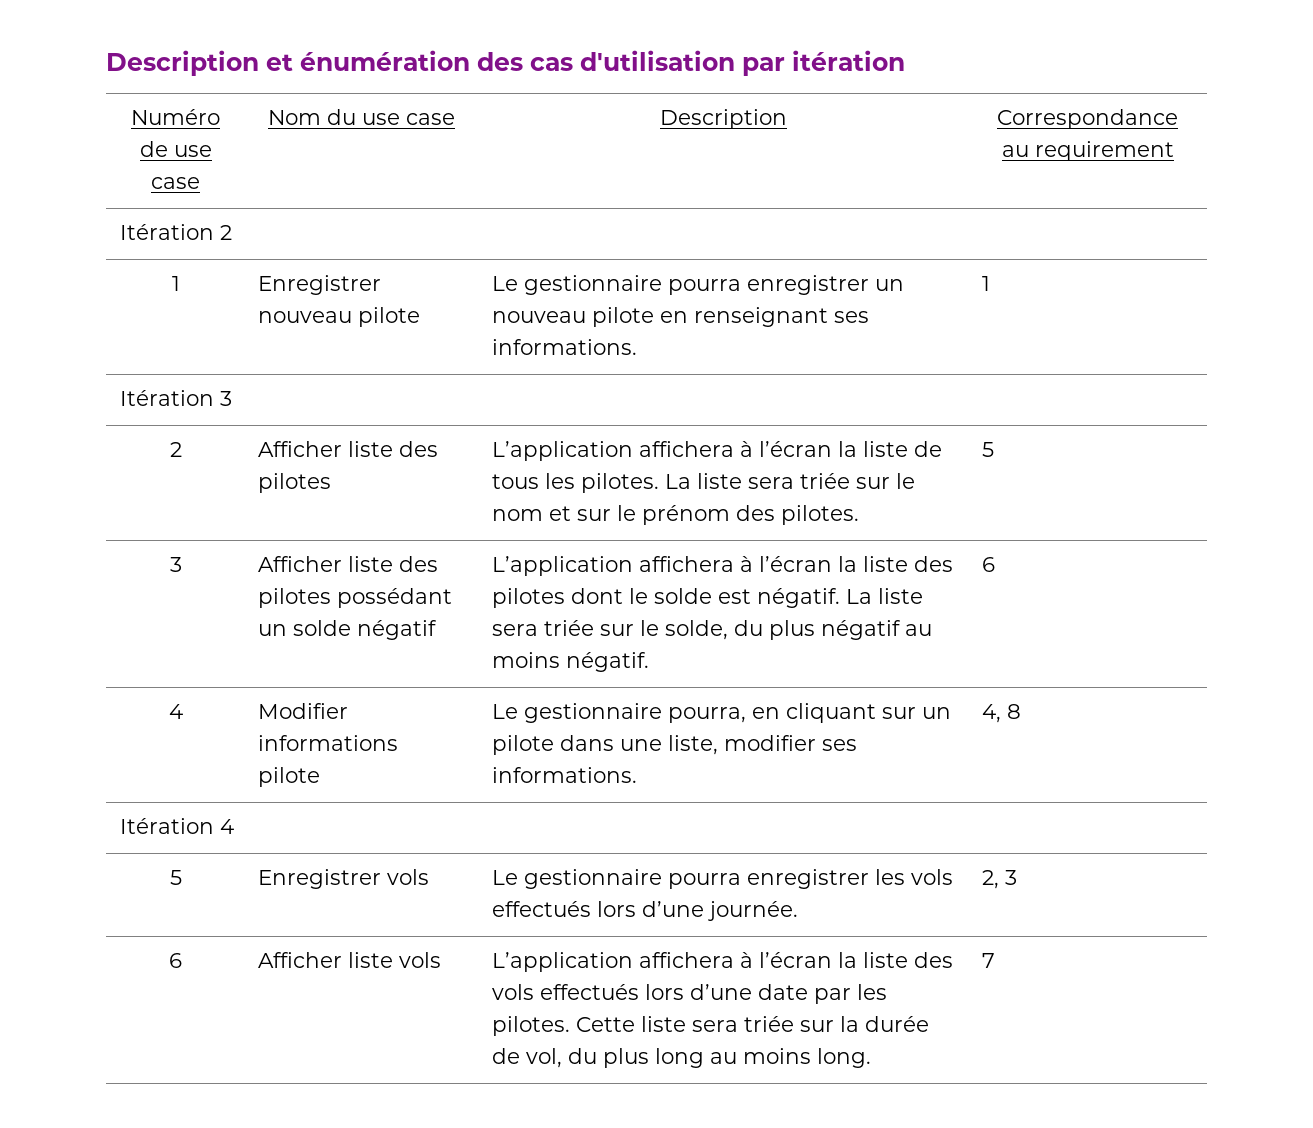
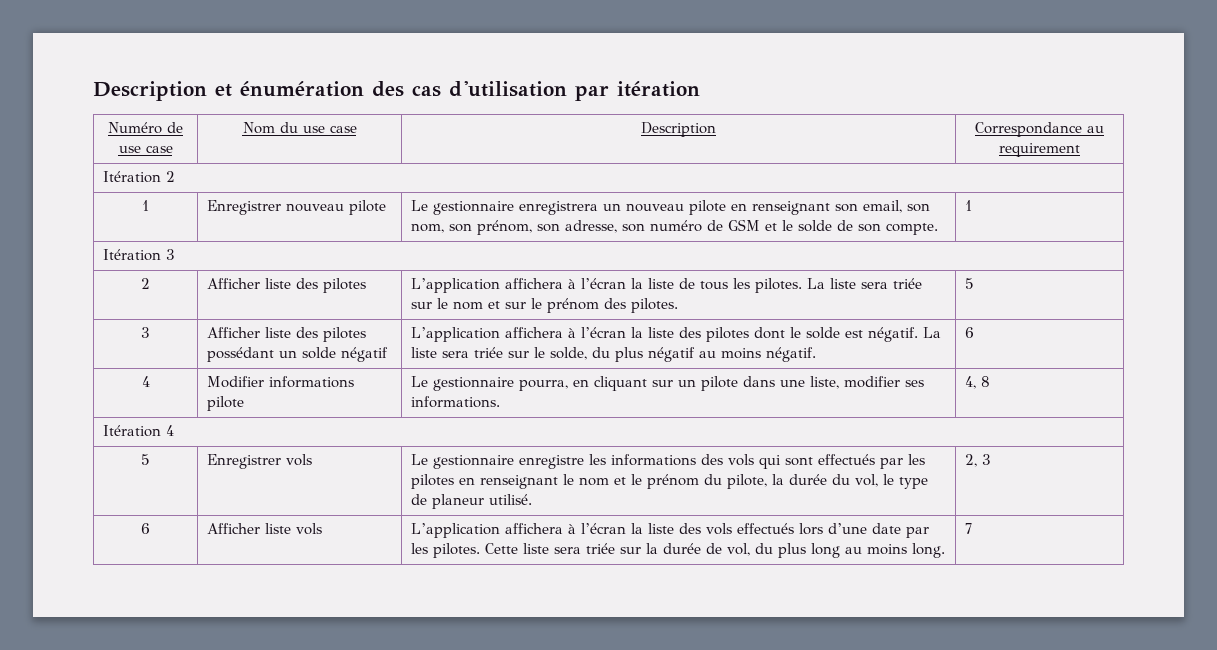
[668,275,870,295] pourra enregistrer -> [518,201,598,215] enregistrera
[834,311,870,323] [492,339,638,355] ses informations. -> [834,200,930,213] [410,219,938,235] son email, son nom, son prénom, son adresse, son numéro de GSM et le solde de son compte.
[668,869,954,889] [492,901,799,921] pourra enregistrer les vols effectués lors d’une journée. -> [518,454,925,469] [410,474,928,489] [410,494,532,509] enregistre les informations des vols qui sont effectués par les pilotes en renseignant le nom et le prénom du pilote, la durée du vol, le type de planeur utilisé.

